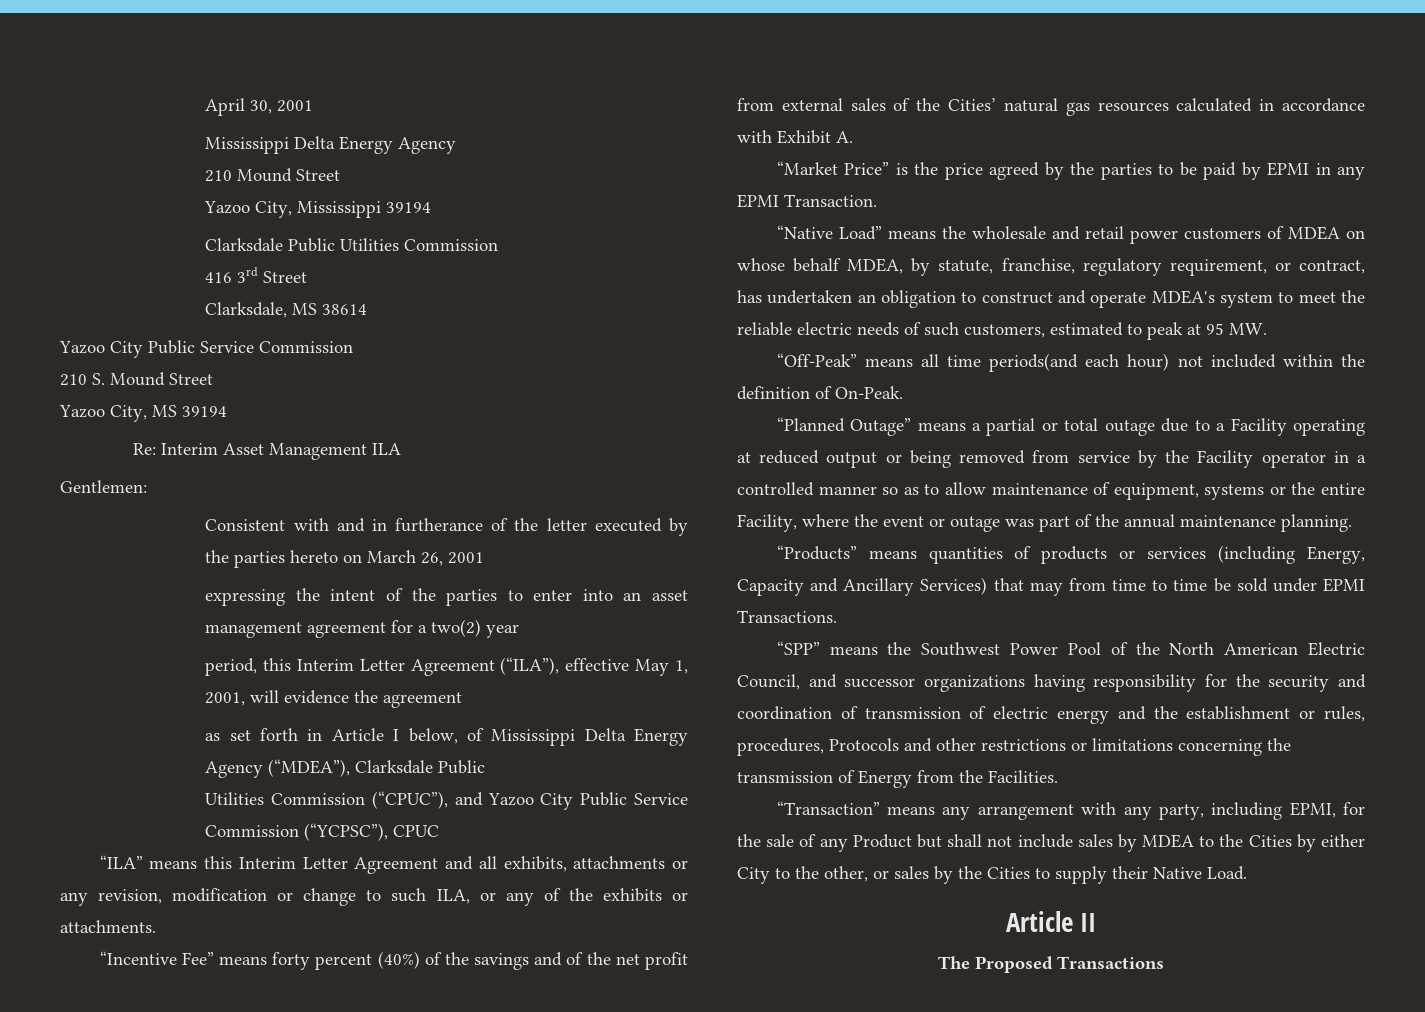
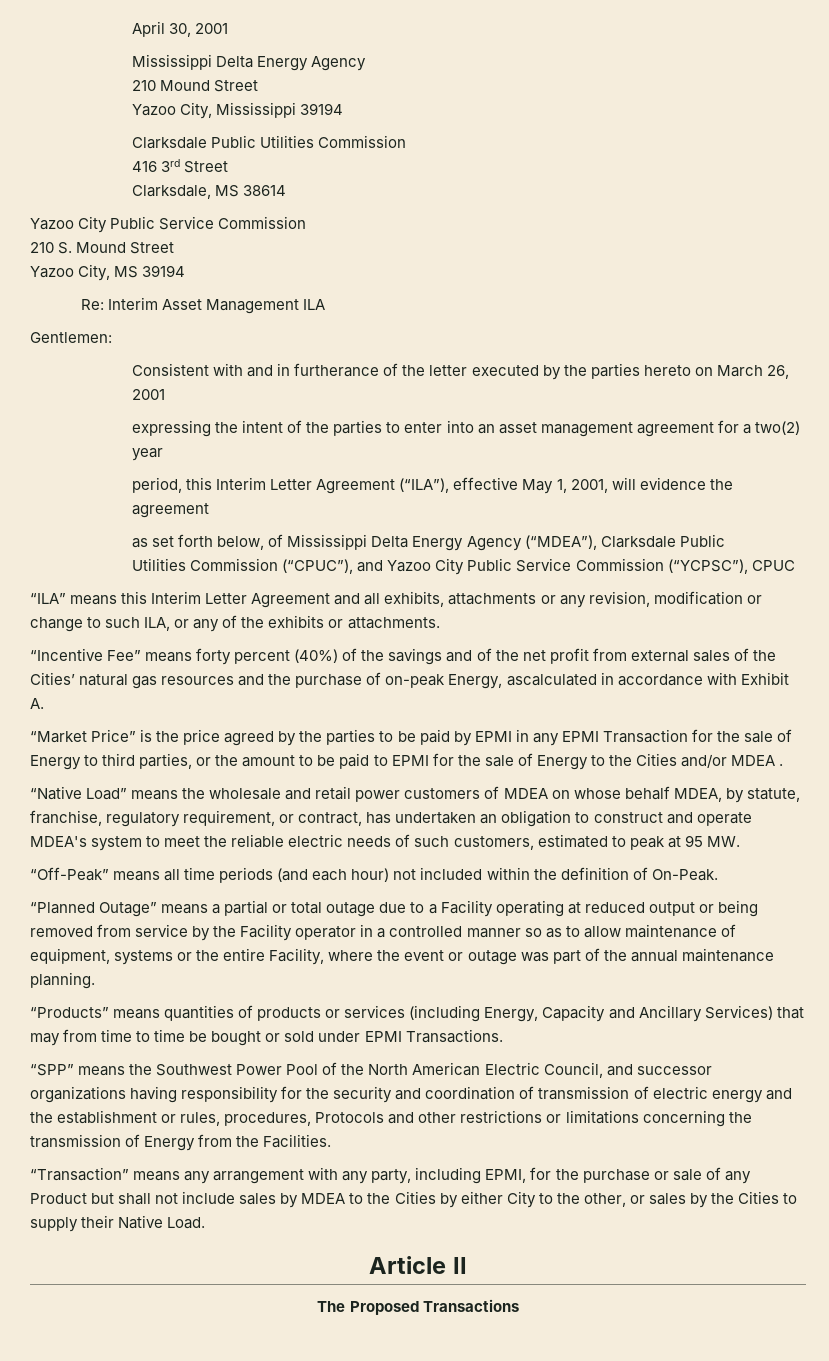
[307,728,400,741] in Article I -> (214, 540) none
[1176,98,1253,112] calculated -> [238,672,597,689] and the purchase of on-peak Energy, ascalculated
[784,194,877,207] Transaction. -> [602,729,793,743] [30,753,784,770] Transaction for the sale of Energy to third parties, or the amount to be paid to EPMI for the sale of Energy to the Cities and/or MDEA .
[989,353,1079,372] periods(and -> [219,867,309,883] periods (and
(1231, 585) none -> [211,1031,281,1046] bought or
(761, 840) none -> [582,1169,669,1183] purchase or

